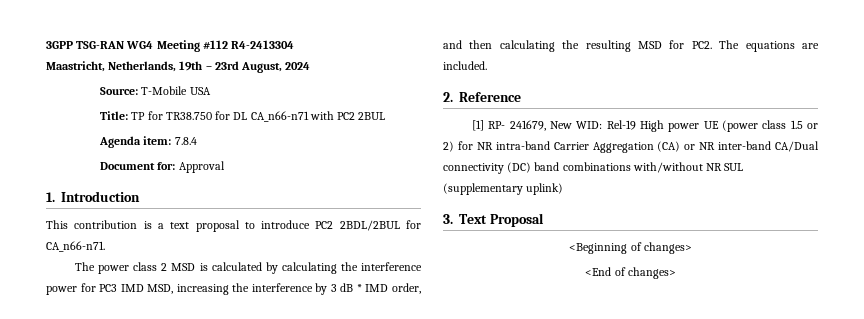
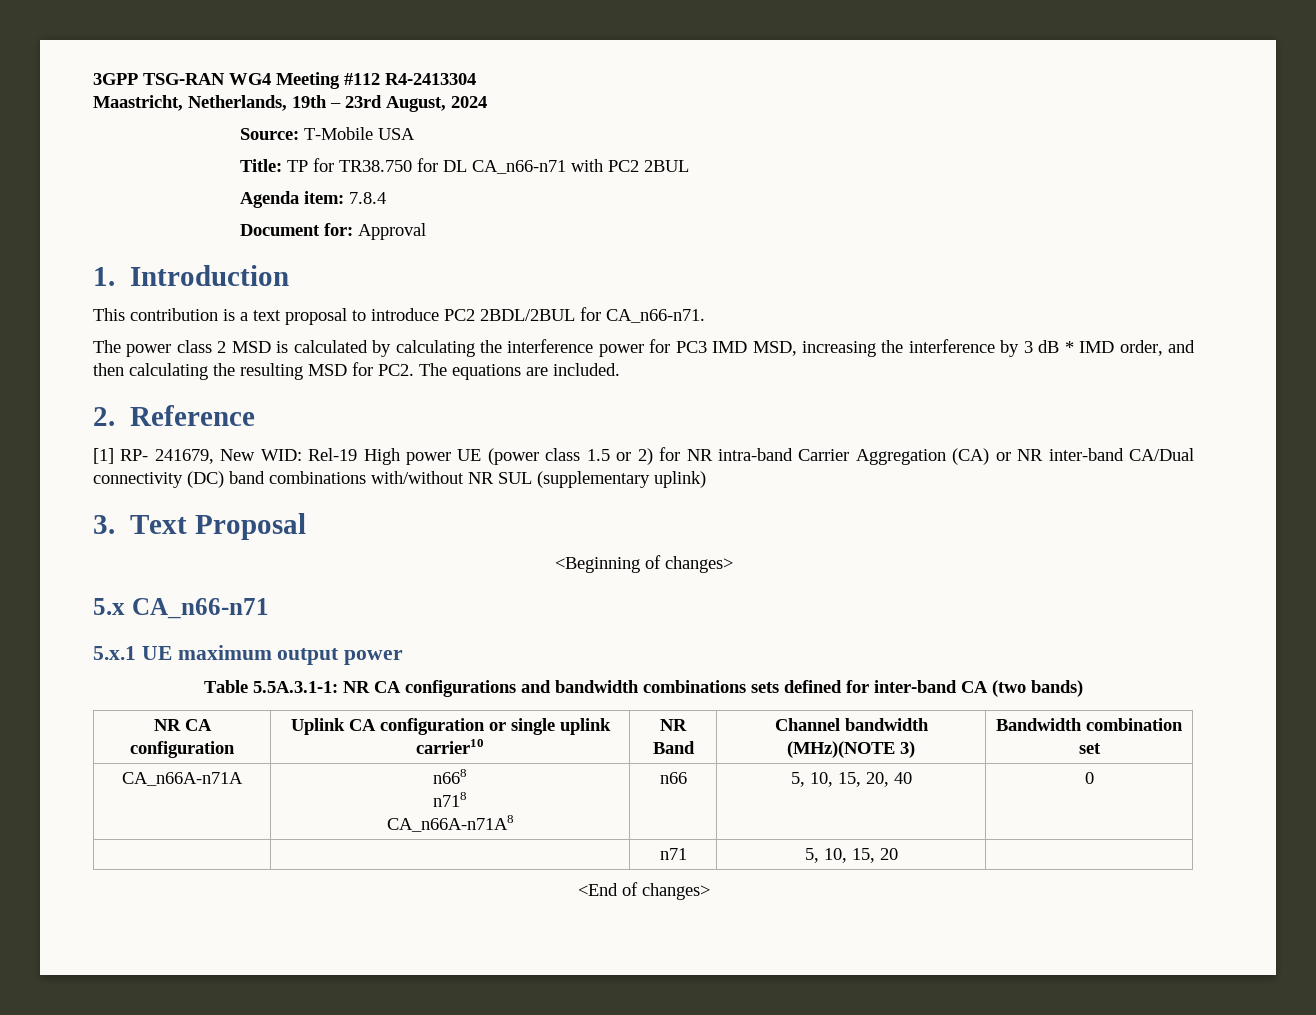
(692, 248) none -> [93,598,269,619] [93,645,404,665] [204,680,1083,697] [153,719,212,731] [130,741,235,758] [290,718,611,735] [416,739,485,754] [660,719,687,731] [652,741,695,754] [774,718,929,731] [787,741,915,758] [996,718,1183,731] [1078,743,1101,754] [122,772,243,786] [433,769,468,784] [433,792,468,807] [386,815,514,832] [659,772,687,784] [790,772,912,787] [1084,772,1094,784] [659,848,687,860] [804,848,898,863] // 5.x CA_n66-n71 // 5.x.1 UE maximum output power // Table 5.5A.3.1-1: NR CA configurations and bandwidth combinations sets defined for inter-band CA (two bands) // NR CA configuration | Uplink CA configuration or single uplink carrier10 | NR Band | Channel bandwidth (MHz)(NOTE 3) | Bandwidth combination set // CA_n66A-n71A | n668 // n718 // CA_n66A-n71A8 | n66 | 5, 10, 15, 20, 40 | 0 // | | n71 | 5, 10, 15, 20 |

